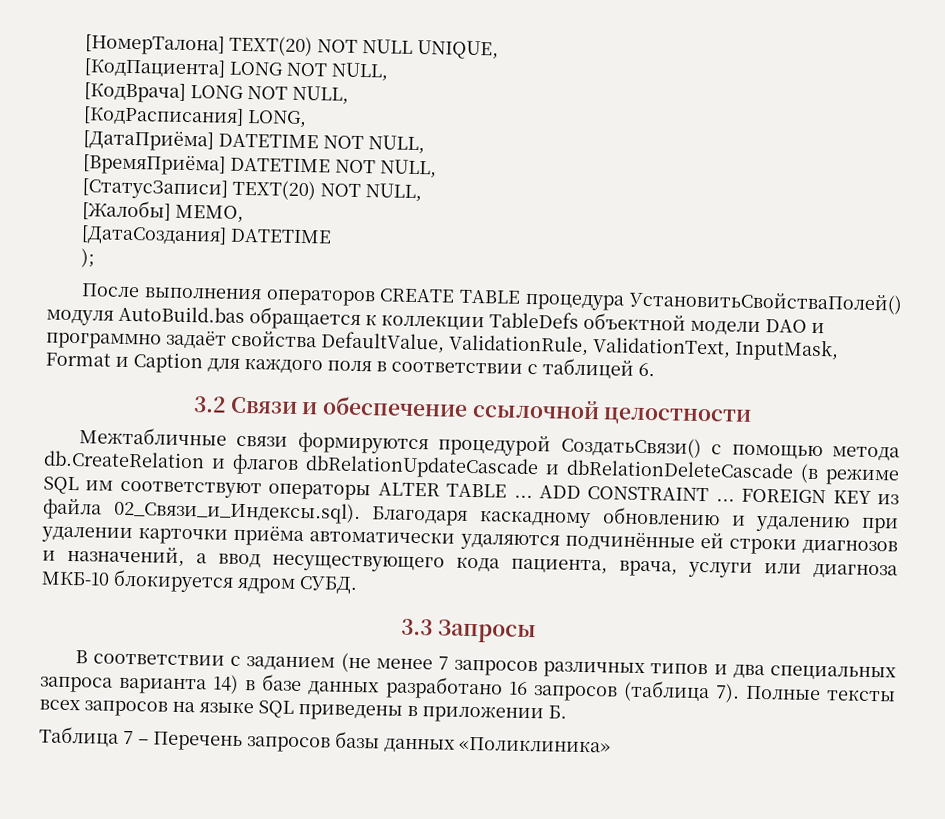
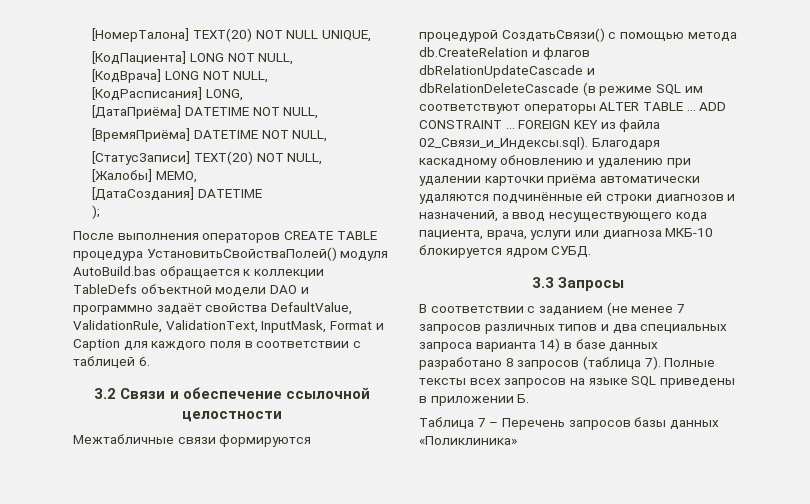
[508,681,528,695] 16 -> [505,358,514,367] 8

